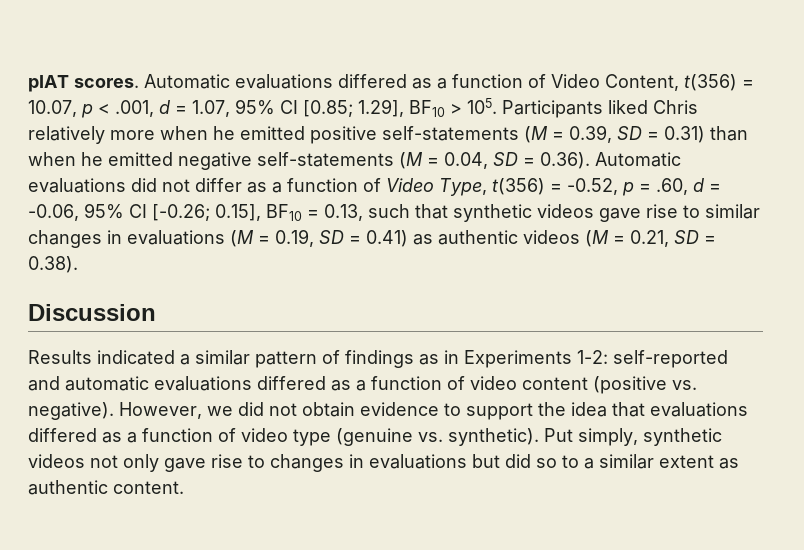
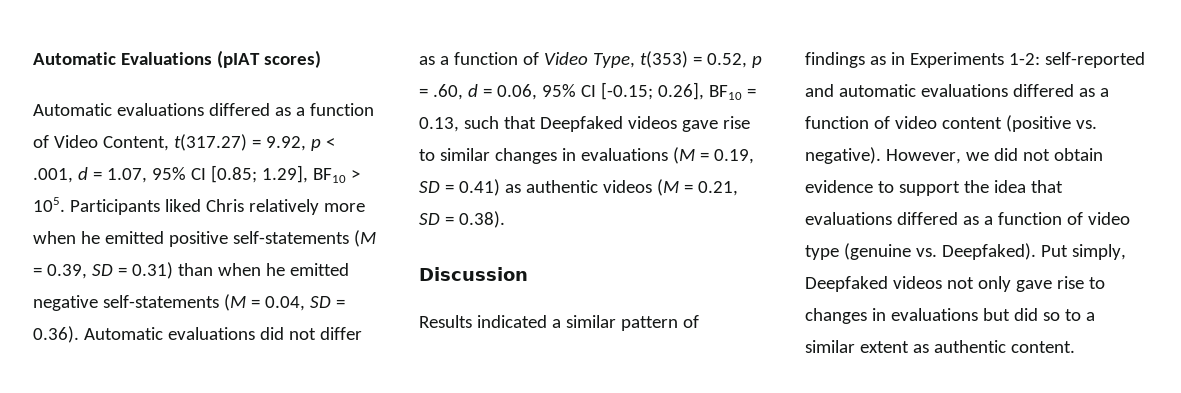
[28,75,139,92] pIAT scores. -> [33,50,321,68] Automatic Evaluations (pIAT scores) //
[684,74,754,91] [28,100,77,117] t(356) = 10.07, -> [173,134,306,151] t(317.27) = 9.92,
[492,178,618,195] t(356) = -0.52, -> [639,51,747,68] t(353) = 0.52,
[28,203,261,221] -0.06, 95% CI [-0.26; 0.15], -> [496,82,704,100] 0.06, 95% CI [-0.15; 0.26],
[453,204,532,222] synthetic -> [539,116,623,132] Deepfaked
[448,428,539,446] synthetic). -> [941,243,1036,260] Deepfaked).
[643,428,722,446] synthetic -> [805,276,888,292] Deepfaked

